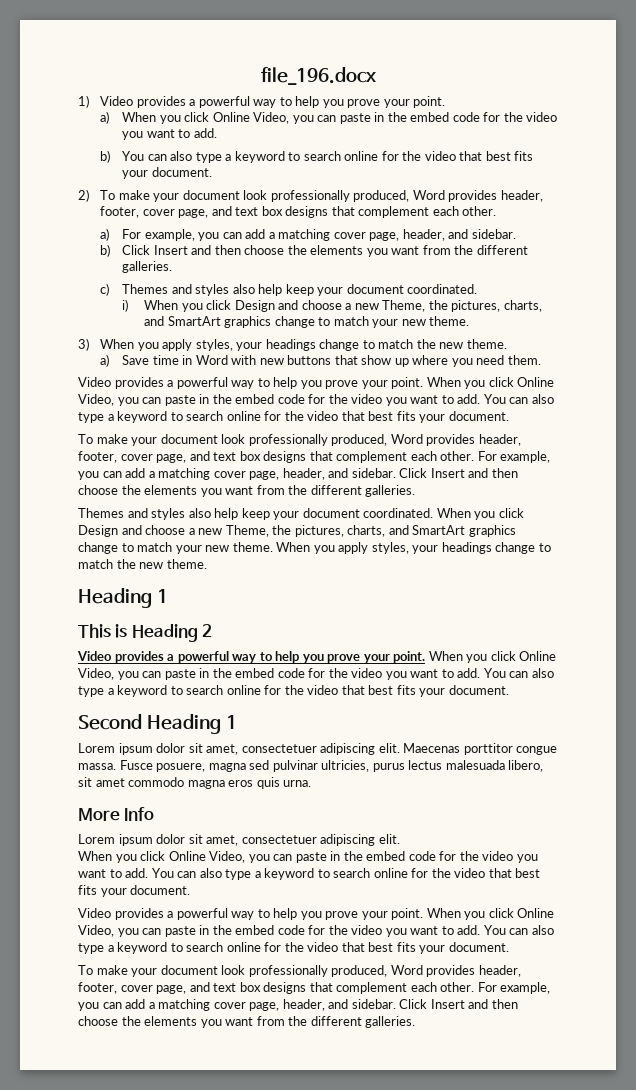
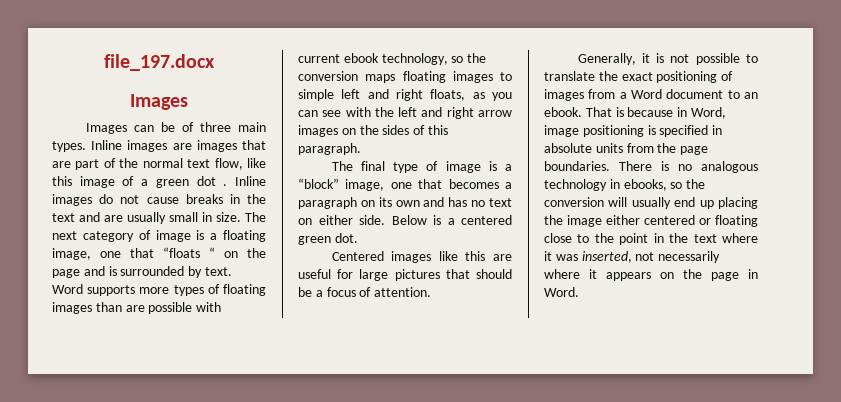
[260,67,376,85] [78,95,446,108] [100,111,558,124] [122,128,217,140] [100,150,534,163] [122,167,212,179] [78,189,543,202] [100,206,497,218] [100,228,516,241] [100,244,528,257] [122,261,173,273] [100,283,478,296] [122,299,542,312] [144,316,470,328] [78,338,507,351] [100,354,541,367] [78,377,555,389] [78,394,554,406] [78,411,509,423] [78,434,521,446] [78,451,551,463] [78,468,518,480] [78,485,416,497] [78,508,524,520] [78,525,516,537] [78,542,551,554] [78,559,207,569] [78,588,168,608] [78,624,213,642] [77,651,557,663] [78,668,554,680] [78,685,509,697] [78,714,237,734] [78,743,558,755] [78,760,544,772] [78,777,312,789] [78,807,155,821] [78,834,400,846] [78,851,538,863] [78,868,541,880] [78,885,191,897] [78,908,555,920] [78,925,554,937] [78,942,509,954] [78,965,521,977] [78,982,551,994] [78,999,518,1011] [78,1016,416,1028] file_196.docx // 1) Video provides a powerful way to help you prove your point. // a) When you click Online Video, you can paste in the embed code for the video you want to add. // b) You can also type a keyword to search online for the video that best fits your document. // 2) To make your document look professionally produced, Word provides header, footer, cover page, and text box designs that complement each other. // a) For example, you can add a matching cover page, header, and sidebar. // b) Click Insert and then choose the elements you want from the different galleries. // c) Themes and styles also help keep your document coordinated. // i) When you click Design and choose a new Theme, the pictures, charts, and SmartArt graphics change to match your new theme. // 3) When you apply styles, your headings change to match the new theme. // a) Save time in Word with new buttons that show up where you need them. // Video provides a powerful way to help you prove your point. When you click Online Video, you can paste in the embed code for the video you want to add. You can also type a keyword to search online for the video that best fits your document. // To make your document look professionally produced, Word provides header, footer, cover page, and text box designs that complement each other. For example, you can add a matching cover page, header, and sidebar. Click Insert and then choose the elements you want from the different galleries. // Themes and styles also help keep your document coordinated. When you click Design and choose a new Theme, the pictures, charts, and SmartArt graphics change to match your new theme. When you apply styles, your headings change to match the new theme. // Heading 1 // This is Heading 2 // Video provides a powerful way to help you prove your point. When you click Online Video, you can paste in the embed code for the video you want to add. You can also type a keyword to search online for the video that best fits your document. // Second Heading 1 // Lorem ipsum dolor sit amet, consectetuer adipiscing elit. Maecenas porttitor congue massa. Fusce posuere, magna sed pulvinar ultricies, purus lectus malesuada libero, sit amet commodo magna eros quis urna. // More Info // Lorem ipsum dolor sit amet, consectetuer adipiscing elit. // When you click Online Video, you can paste in the embed code for the video you want to add. You can also type a keyword to search online for the video that best fits your document. // Video provides a powerful way to help you prove your point. When you click Online Video, you can paste in the embed code for the video you want to add. You can also type a keyword to search online for the video that best fits your document. // To make your document look professionally produced, Word provides header, footer, cover page, and text box designs that complement each other. For example, you can add a matching cover page, header, and sidebar. Click Insert and then choose the elements you want from the different galleries. -> [104,54,215,71] [130,94,188,110] [85,122,266,134] [52,140,266,152] [52,158,266,170] [52,176,266,188] [52,194,266,206] [52,212,266,224] [52,230,266,242] [52,247,266,260] [52,266,232,278] [52,284,266,296] [52,302,222,314] [298,53,487,65] [298,71,512,83] [298,89,512,101] [298,107,512,119] [298,125,448,137] [298,143,361,155] [331,161,512,173] [298,178,512,191] [298,197,512,209] [298,215,512,225] [298,233,358,245] [331,251,512,263] [298,269,512,281] [298,287,432,297] [577,53,758,65] [544,71,734,83] [544,89,758,101] [544,107,726,119] [544,125,723,137] [544,143,709,155] [544,161,758,173] [544,179,706,191] [544,197,758,209] [544,215,758,227] [544,233,758,245] [544,251,721,263] [544,269,758,281] [544,287,579,297] file_197.docx // Images // Images can be of three main types. Inline images are images that are part of the normal text flow, like this image of a green dot . Inline images do not cause breaks in the text and are usually small in size. The next category of image is a floating image, one that “floats “ on the page and is surrounded by text. Word supports more types of floating images than are possible with current ebook technology, so the conversion maps floating images to simple left and right floats, as you can see with the left and right arrow images on the sides of this paragraph. // The final type of image is a “block” image, one that becomes a paragraph on its own and has no text on either side. Below is a centered green dot. // Centered images like this are useful for large pictures that should be a focus of attention. // Generally, it is not possible to translate the exact positioning of images from a Word document to an ebook. That is because in Word, image positioning is specified in absolute units from the page boundaries. There is no analogous technology in ebooks, so the conversion will usually end up placing the image either centered or floating close to the point in the text where it was inserted, not necessarily where it appears on the page in Word.

